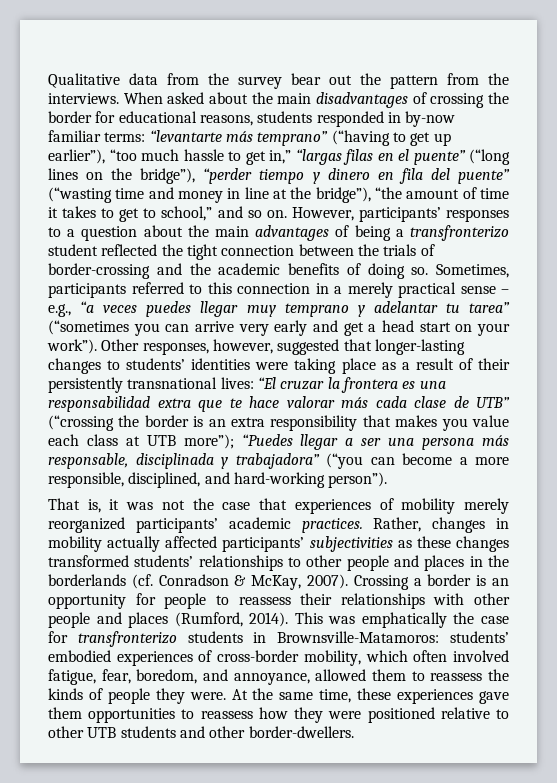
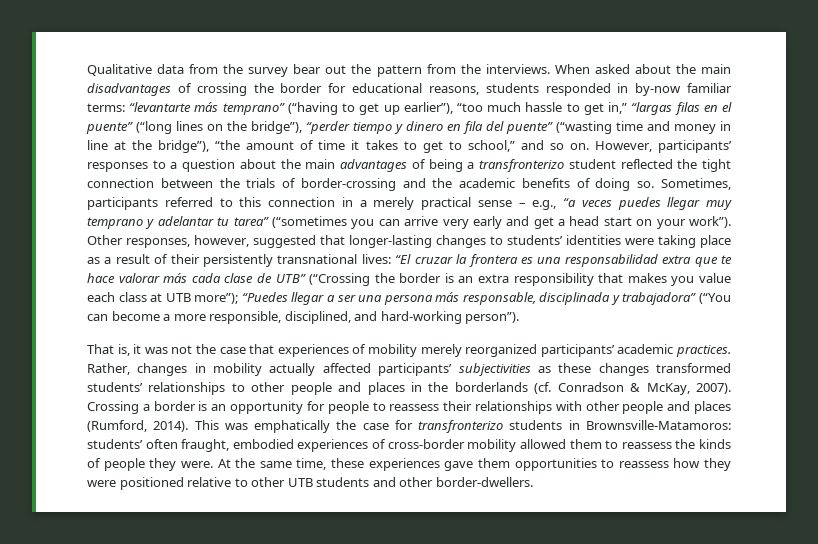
[48,415,114,431] (“crossing -> [309,273,371,286] (“Crossing
[326,453,363,469] (“you -> [699,293,731,304] (“You
(510, 637) none -> [145,439,230,452] often fraught,
[303,650,510,666] [48,669,310,685] mobility, which often involved fatigue, fear, boredom, and annoyance, -> [467,439,517,452] mobility

